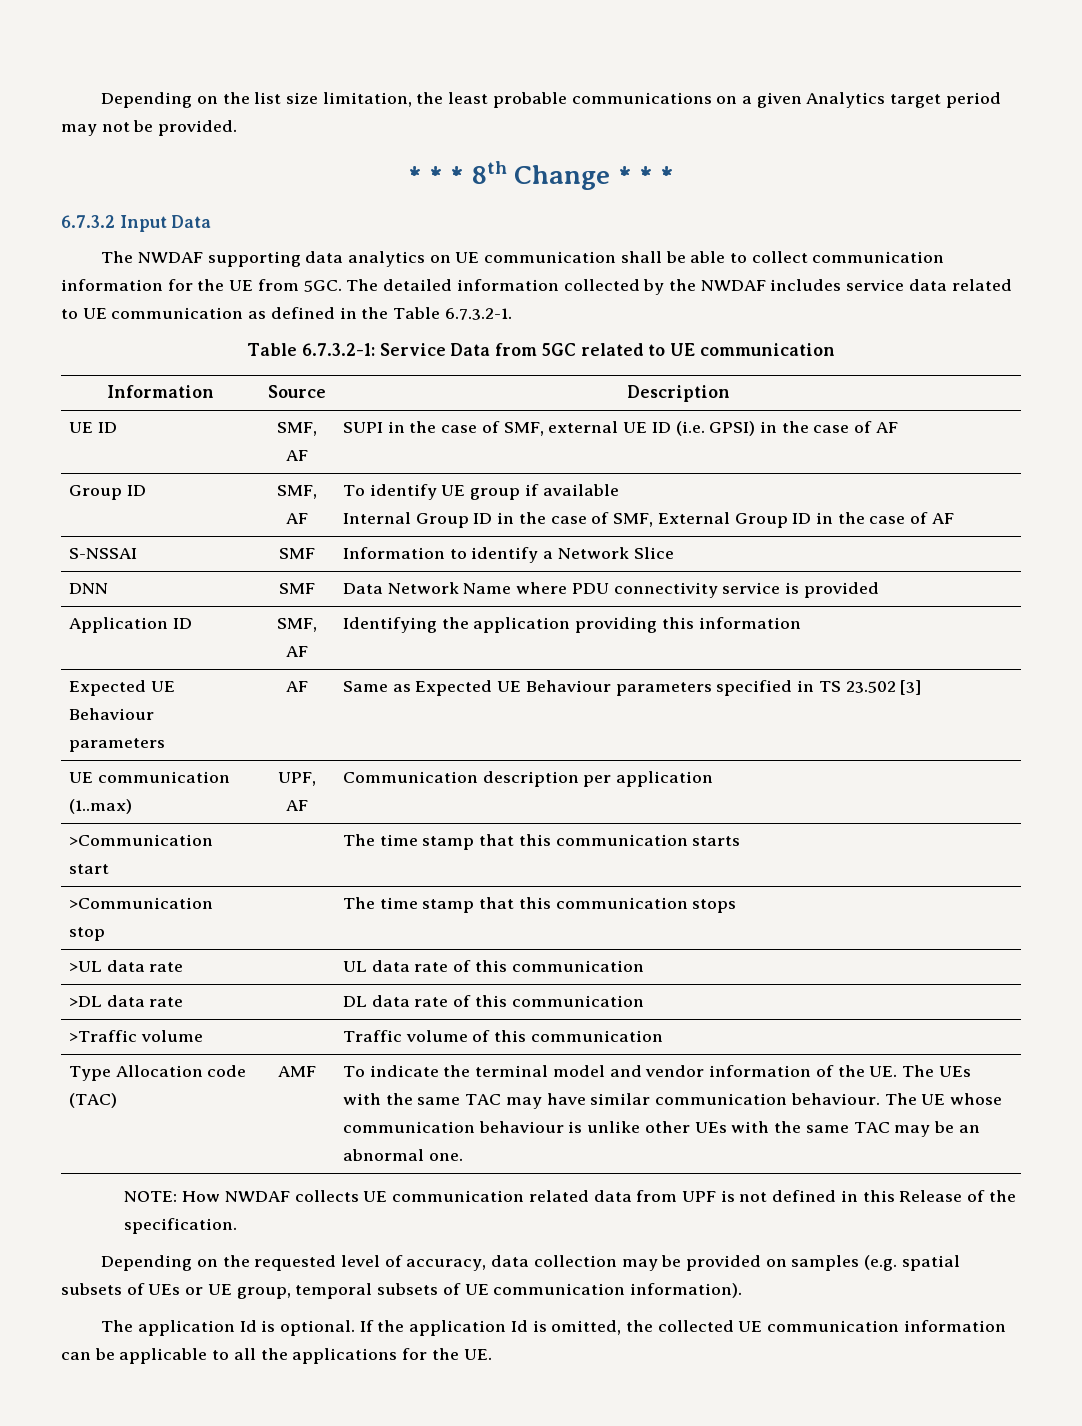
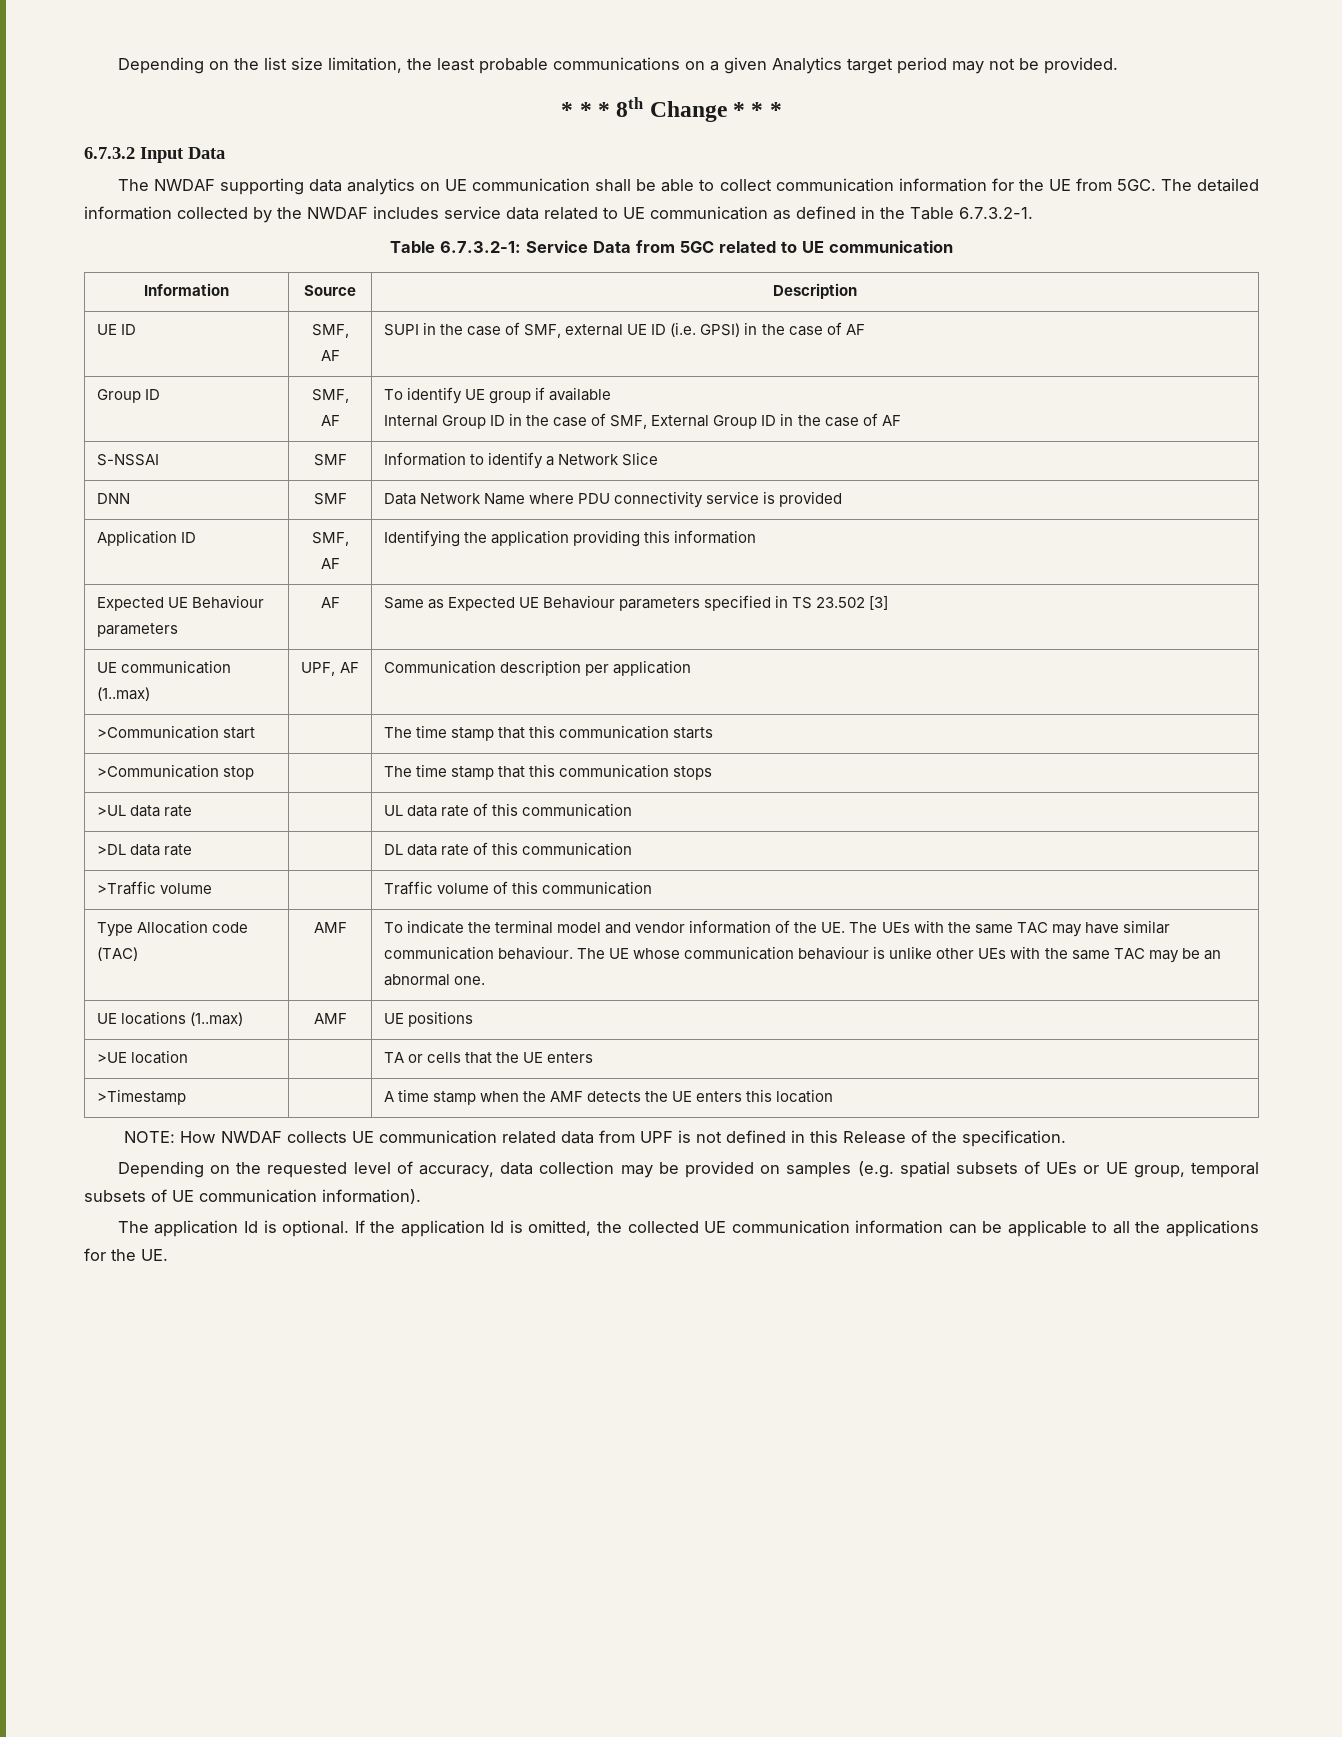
(463, 1157) none -> [96,1011,244,1026] [313,1013,347,1024] [383,1011,473,1027] [96,1050,188,1064] [383,1052,594,1064] [96,1089,186,1105] [383,1089,834,1105] // UE locations (1..max) | AMF | UE positions // >UE location | | TA or cells that the UE enters // >Timestamp | | A time stamp when the AMF detects the UE enters this location

